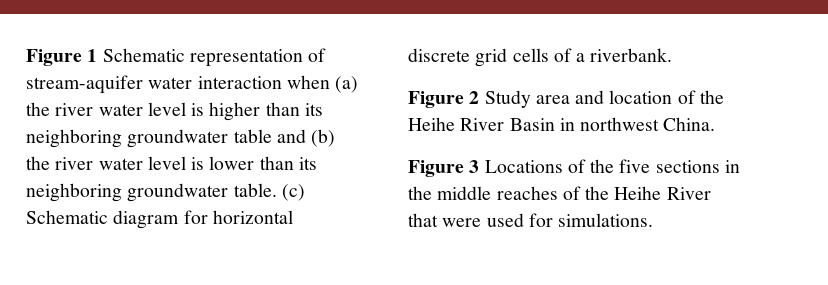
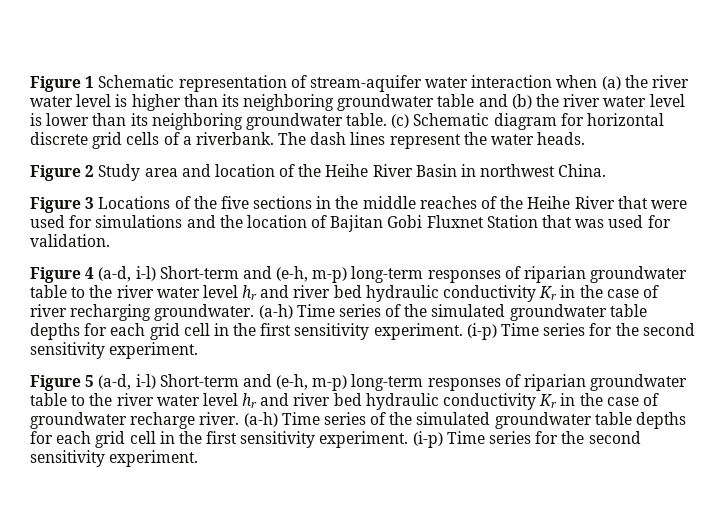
(673, 55) none -> [278,132,586,149] The dash lines represent the water heads.
[558,213,654,227] simulations. -> [95,215,671,232] [30,234,110,247] [30,266,688,283] [30,285,659,302] [30,304,647,321] [30,323,695,340] [30,342,199,359] [30,374,688,391] [30,393,659,410] [30,412,687,429] [30,431,641,448] [30,450,199,467] simulations and the location of Bajitan Gobi Fluxnet Station that was used for validation. // Figure 4 (a-d, i-l) Short-term and (e-h, m-p) long-term responses of riparian groundwater table to the river water level hr and river bed hydraulic conductivity Kr in the case of river recharging groundwater. (a-h) Time series of the simulated groundwater table depths for each grid cell in the first sensitivity experiment. (i-p) Time series for the second sensitivity experiment. // Figure 5 (a-d, i-l) Short-term and (e-h, m-p) long-term responses of riparian groundwater table to the river water level hr and river bed hydraulic conductivity Kr in the case of groundwater recharge river. (a-h) Time series of the simulated groundwater table depths for each grid cell in the first sensitivity experiment. (i-p) Time series for the second sensitivity experiment.

